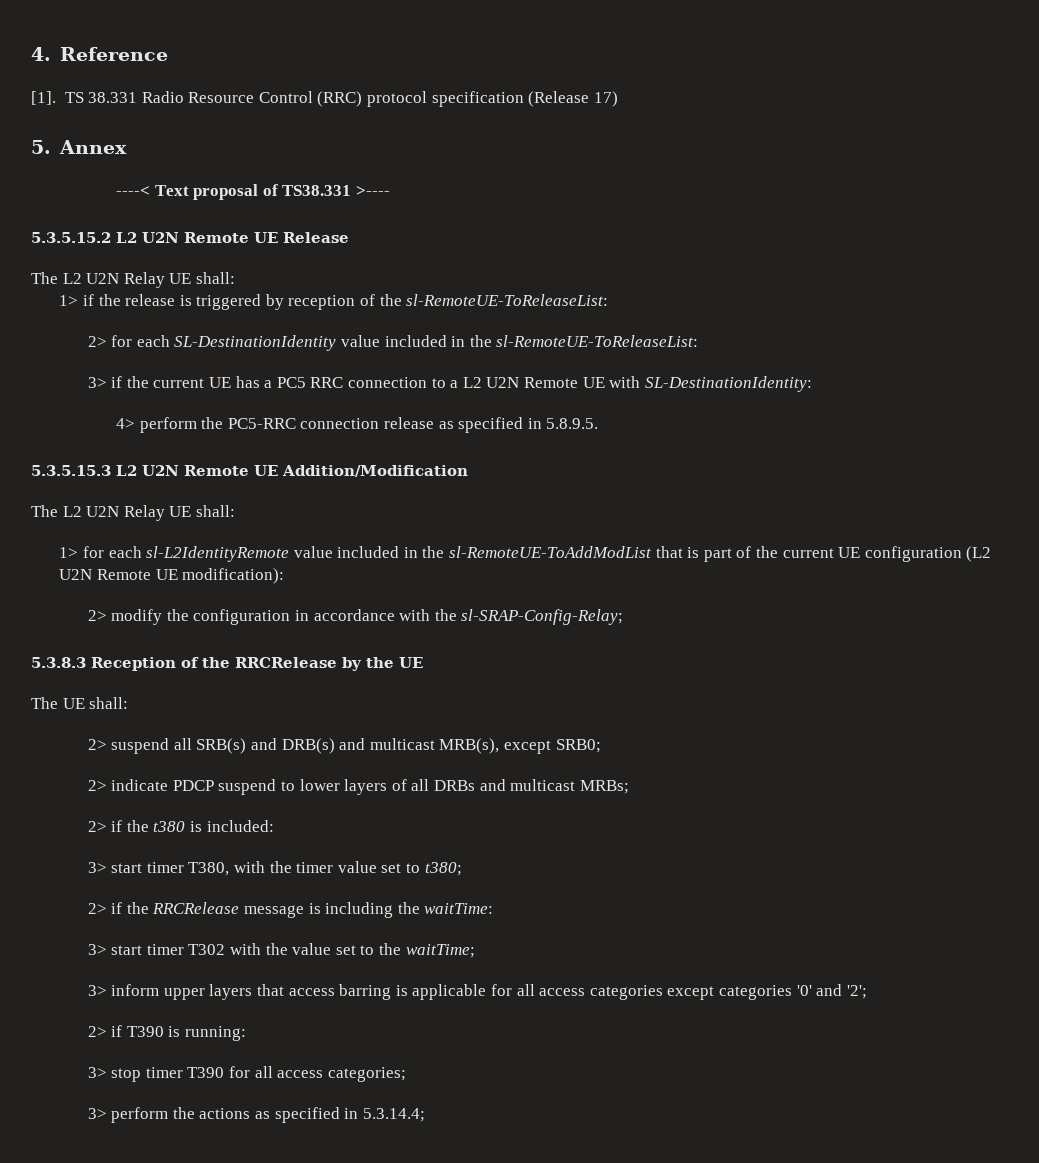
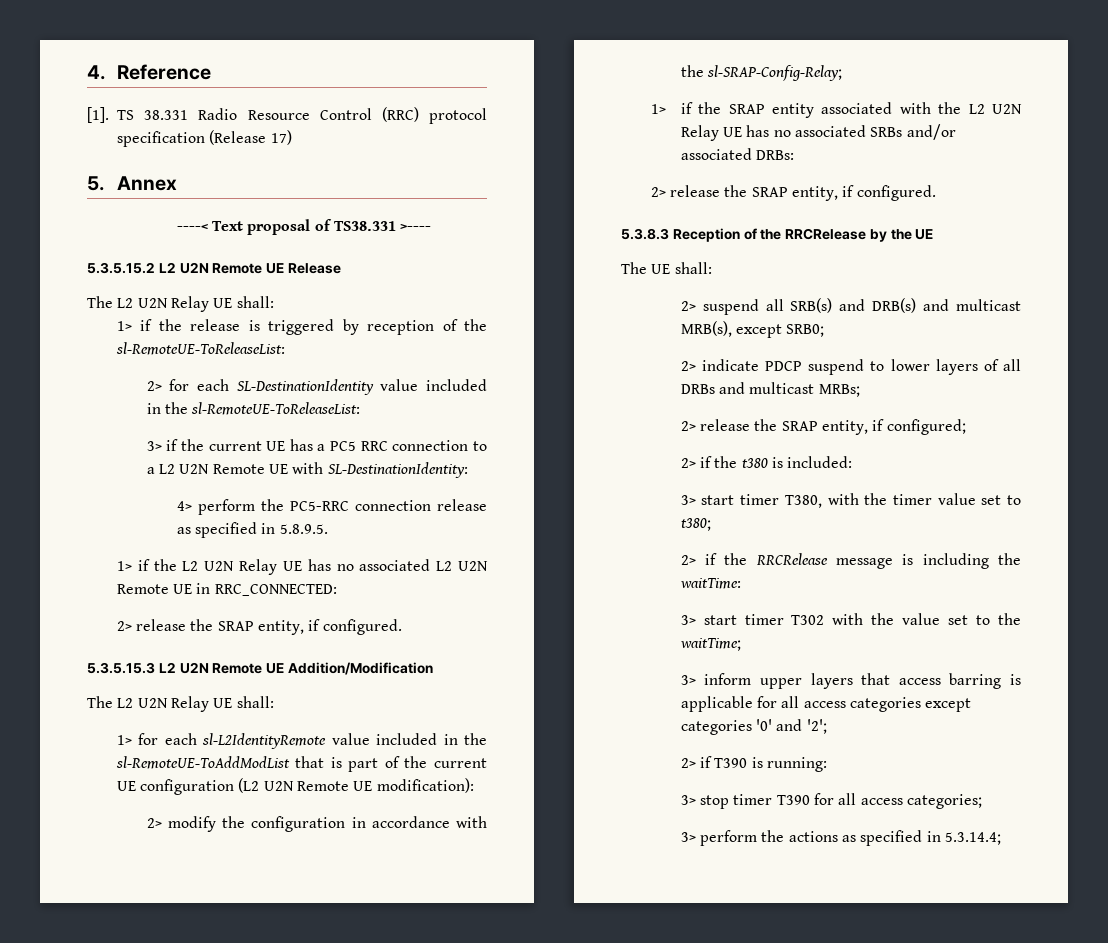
(599, 423) none -> [116,559,488,575] [116,583,337,596] [116,619,402,635] // 1> if the L2 U2N Relay UE has no associated L2 U2N Remote UE in RRC_CONNECTED: // 2> release the SRAP entity, if configured.
(624, 617) none -> [650,102,1022,118] [680,124,956,141] [680,148,795,160] [650,185,936,201] // 1> if the SRAP entity associated with the L2 U2N Relay UE has no associated SRBs and/or associated DRBs: // 2> release the SRAP entity, if configured.
(629, 787) none -> [680,419,966,435] // 2> release the SRAP entity, if configured;

